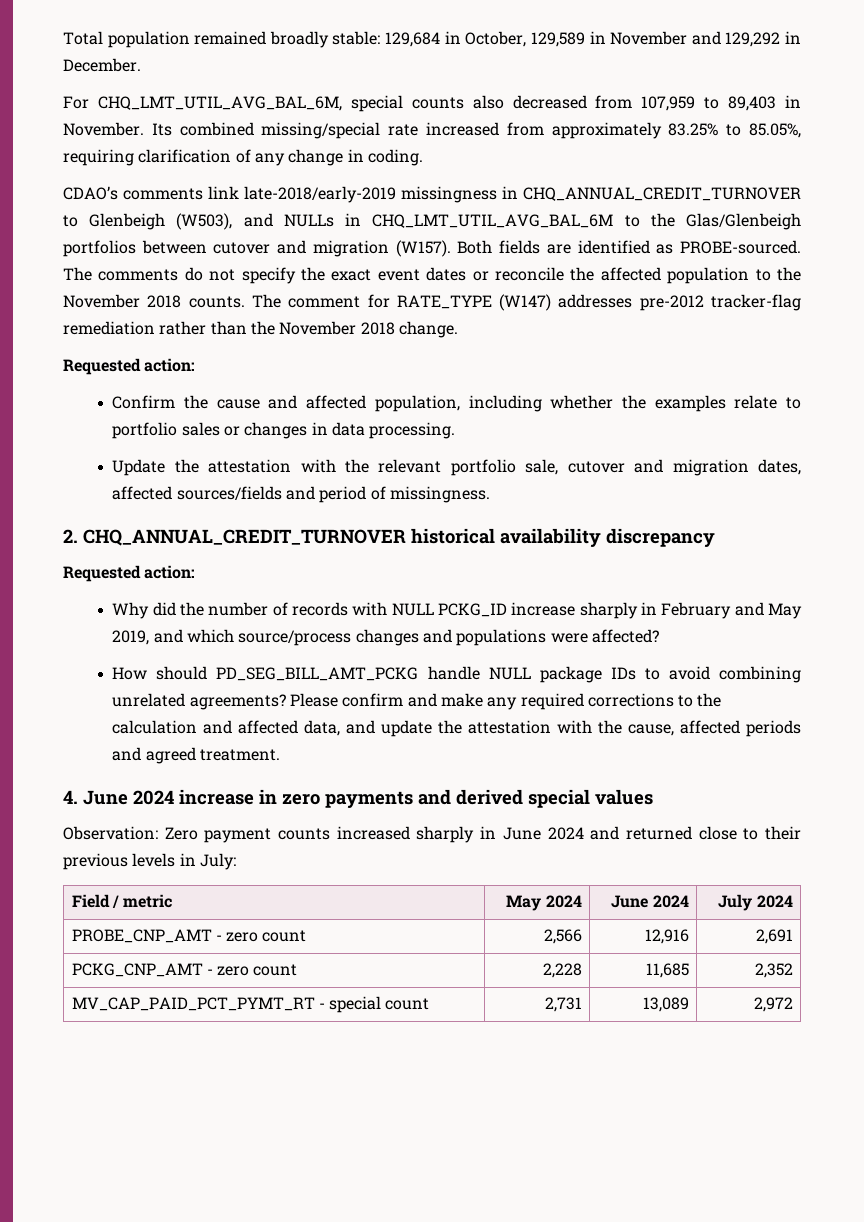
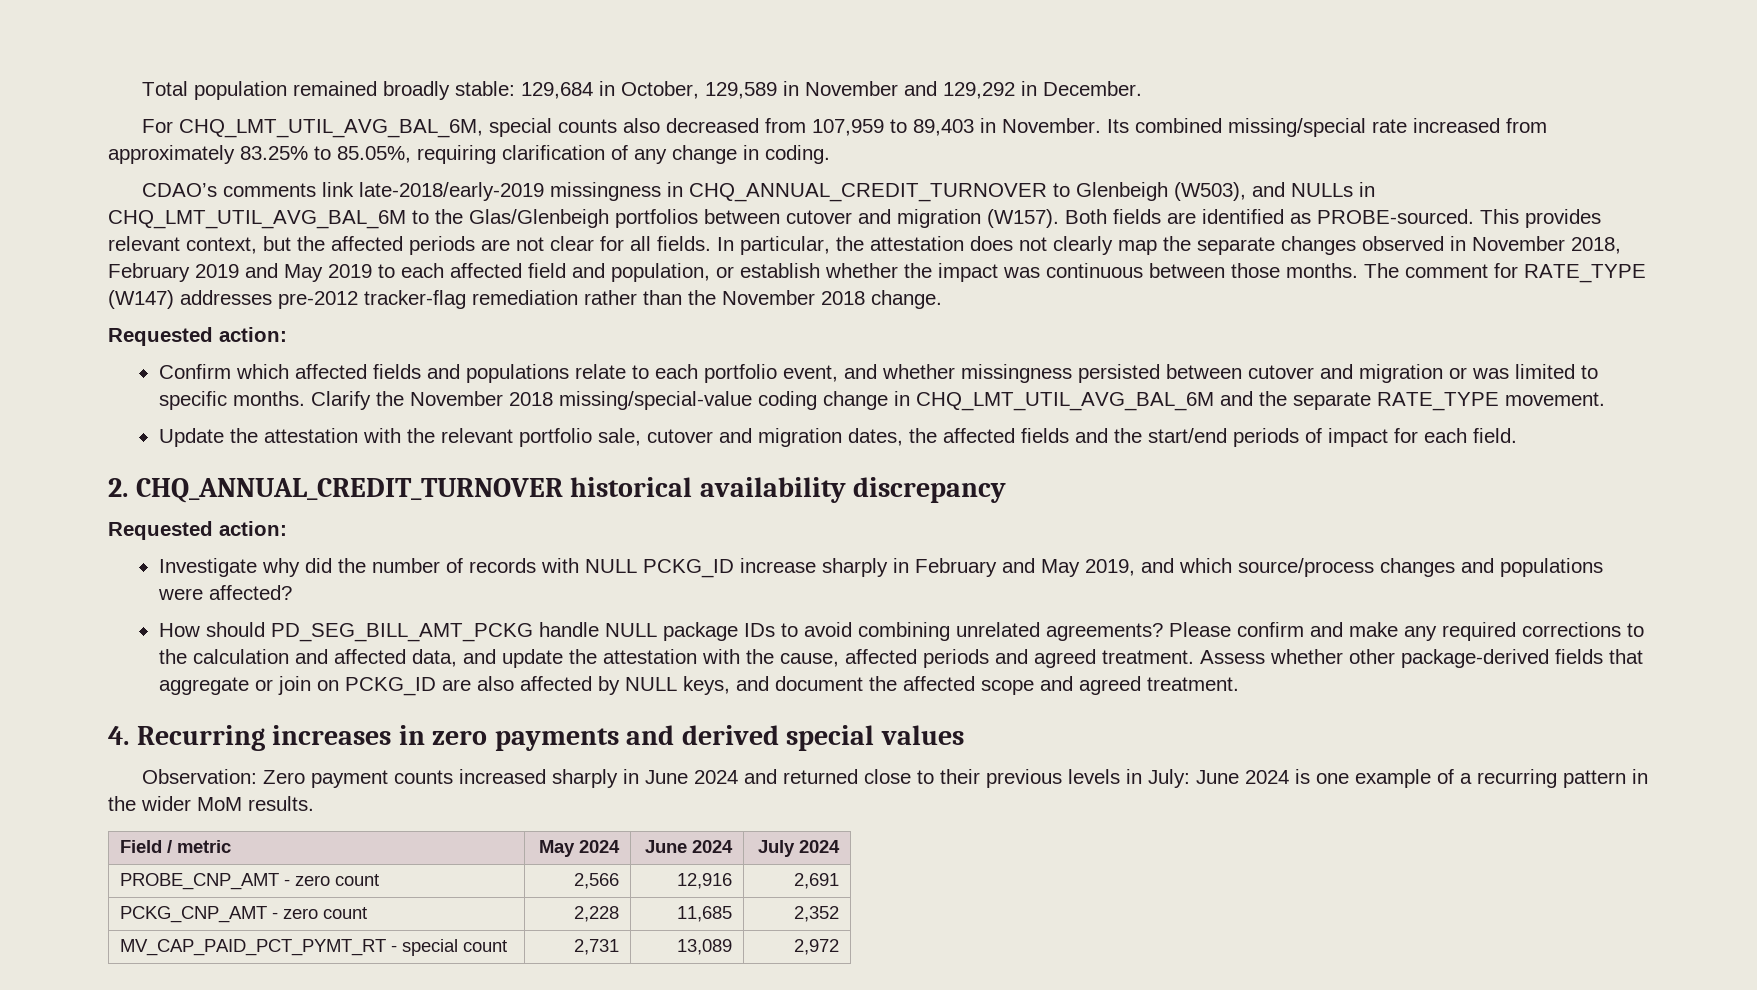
[63,267,801,284] [63,294,245,308] The comments do not specify the exact event dates or reconcile the affected population to the November 2018 counts. -> [1480,209,1601,228] [108,236,1621,255] [108,263,1358,282] This provides relevant context, but the affected periods are not clear for all fields. In particular, the attestation does not clearly map the separate changes observed in November 2018, February 2019 and May 2019 to each affected field and population, or establish whether the impact was continuous between those months.
[183,395,801,412] [112,422,456,439] the cause and affected population, including whether the examples relate to portfolio sales or changes in data processing. -> [235,364,1598,383] [158,391,1605,411] which affected fields and populations relate to each portfolio event, and whether missingness persisted between cutover and migration or was limited to specific months. Clarify the November 2018 missing/special-value coding change in CHQ_LMT_UTIL_AVG_BAL_6M and the separate RATE_TYPE movement.
[112,486,490,503] affected sources/fields and period of missingness. -> [908,428,1517,447] the affected fields and the start/end periods of impact for each field.
[112,602,150,619] Why -> [158,558,300,577] Investigate why
[63,789,254,805] // 4. June 2024 increase -> [1199,649,1643,668] [158,676,1239,696] [108,725,392,751] Assess whether other package-derived fields that aggregate or join on PCKG_ID are also affected by NULL keys, and document the affected scope and agreed treatment. // 4. Recurring increases
(236, 861) none -> [1195,769,1648,788] [108,796,314,811] June 2024 is one example of a recurring pattern in the wider MoM results.

